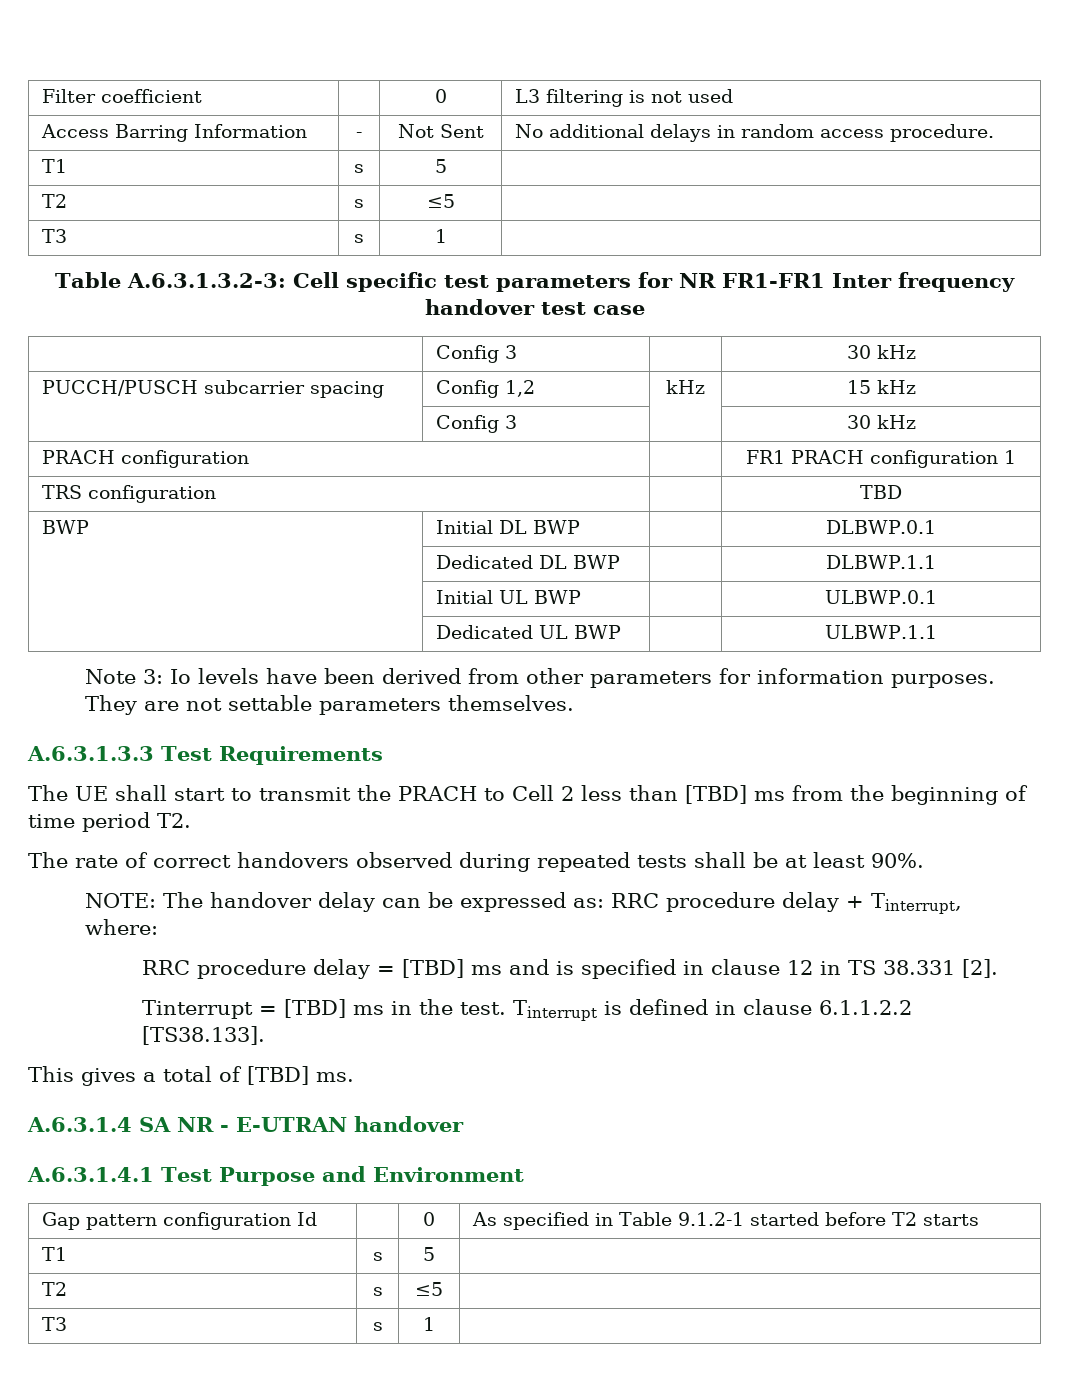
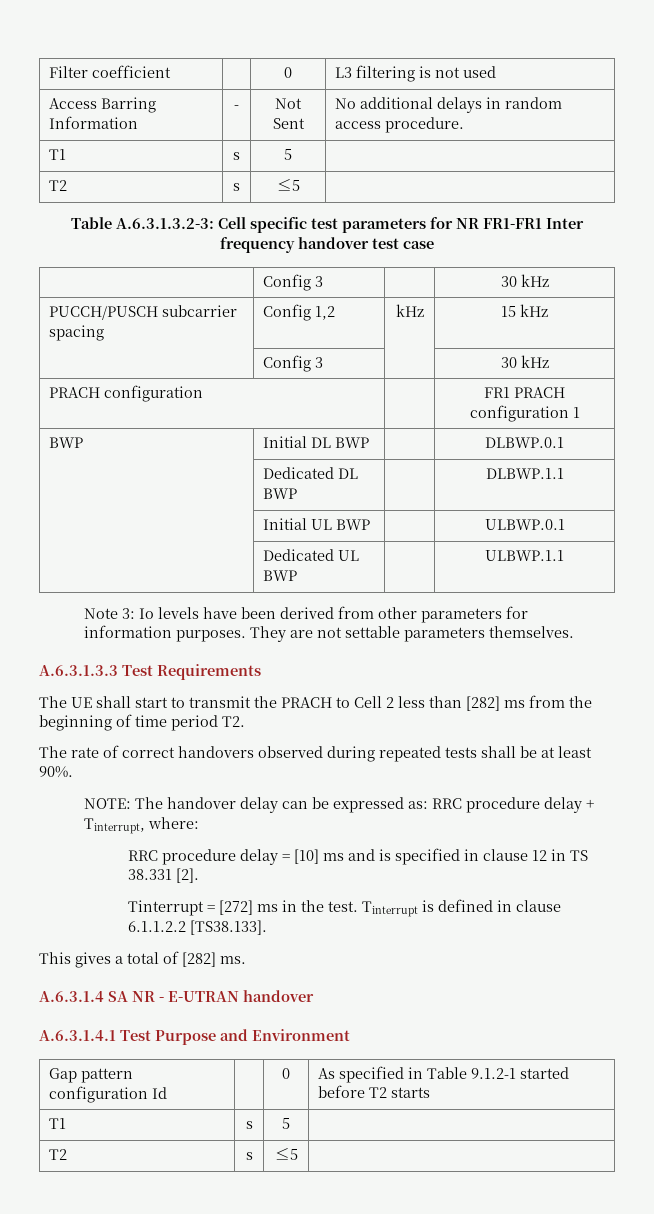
[41,229,67,243] [354,234,364,243] [434,229,447,243] // T3 | s | 1 | -> (300, 185) none
[41,485,216,503] [860,485,902,499] // TRS configuration | | TBD -> (580, 412) none
[685,785,747,804] [TBD] -> [466,696,500,711] [282]
[402,959,465,978] [TBD] -> [294,849,320,864] [10]
[284,999,347,1018] [TBD] -> [219,900,254,915] [272]
[247,1066,309,1085] [TBD] -> [182,952,216,967] [282]
[41,1317,67,1331] [372,1322,383,1331] [423,1317,435,1331] // T3 | s | 1 | -> (298, 1154) none

